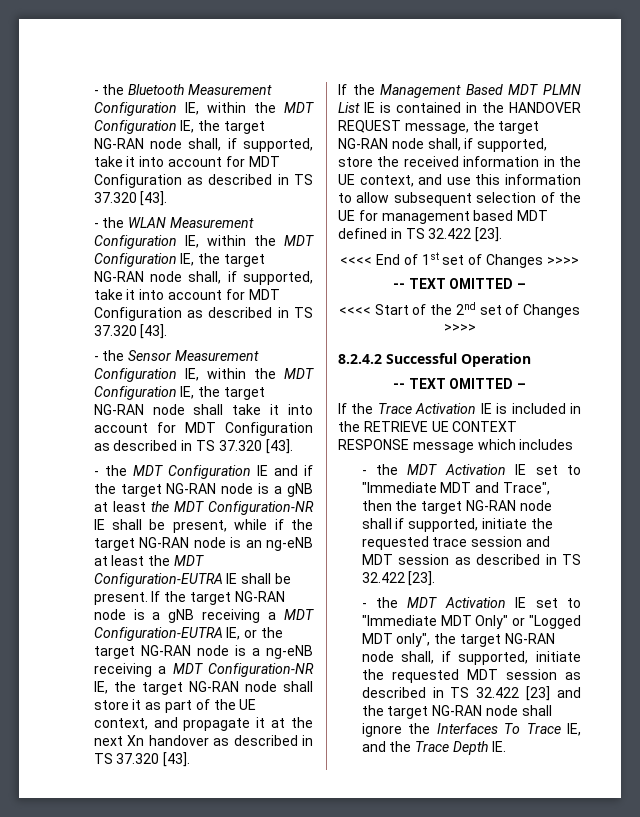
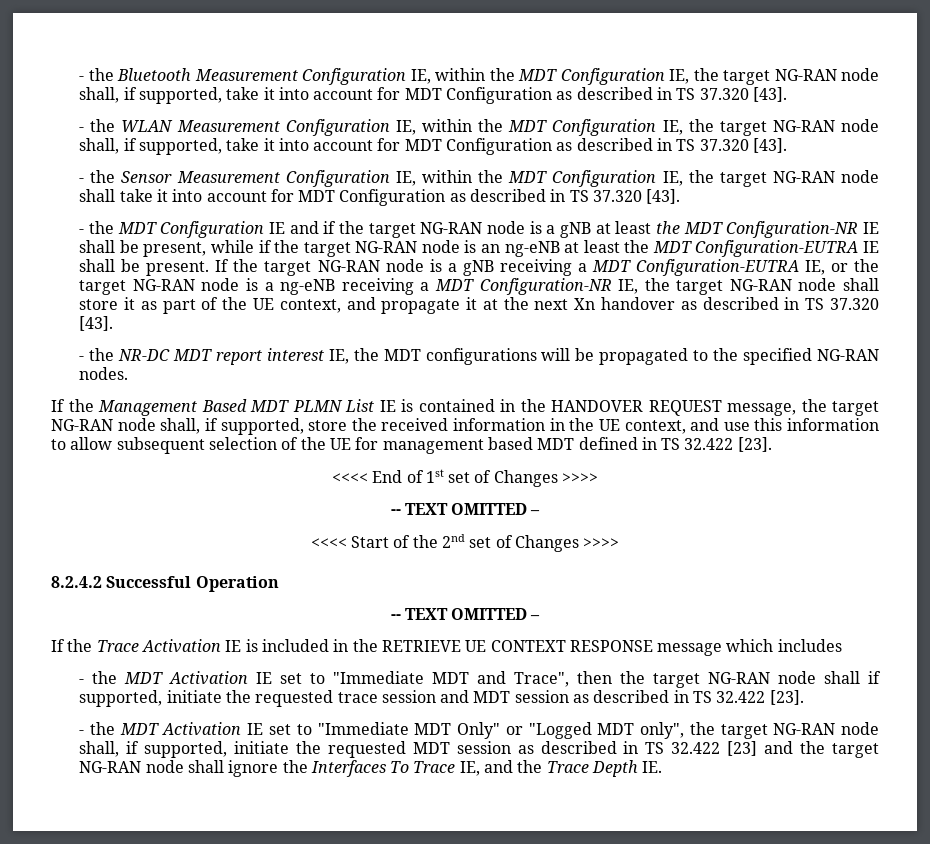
(191, 759) none -> [79,348,879,365] [79,367,129,380] // - the NR-DC MDT report interest IE, the MDT configurations will be propagated to the specified NG-RAN nodes.

